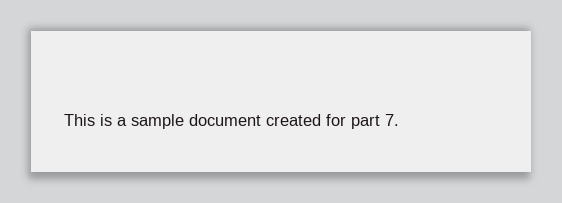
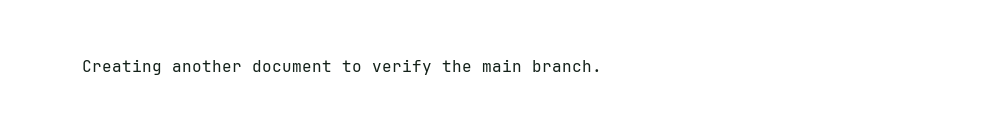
[64,114,399,129] This is a sample document created for part 7. -> [82,59,602,75] Creating another document to verify the main branch.

